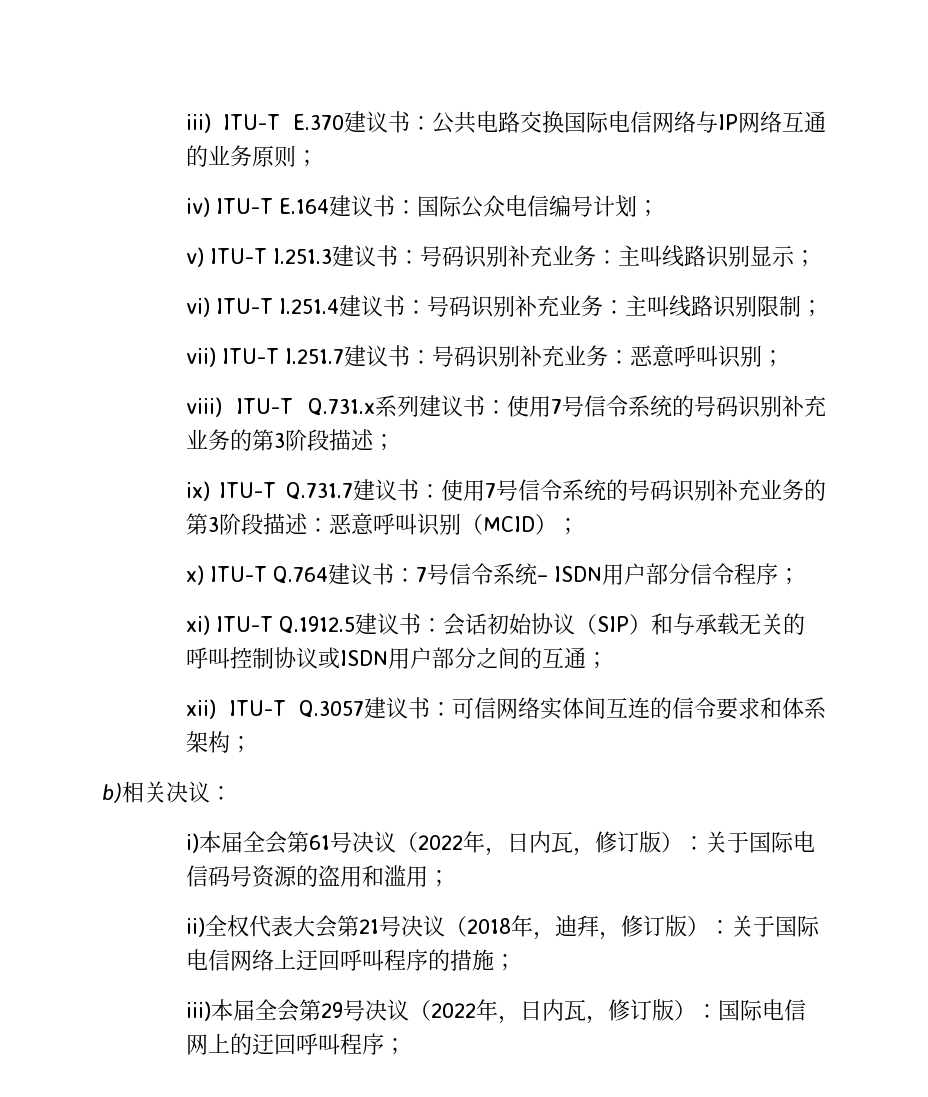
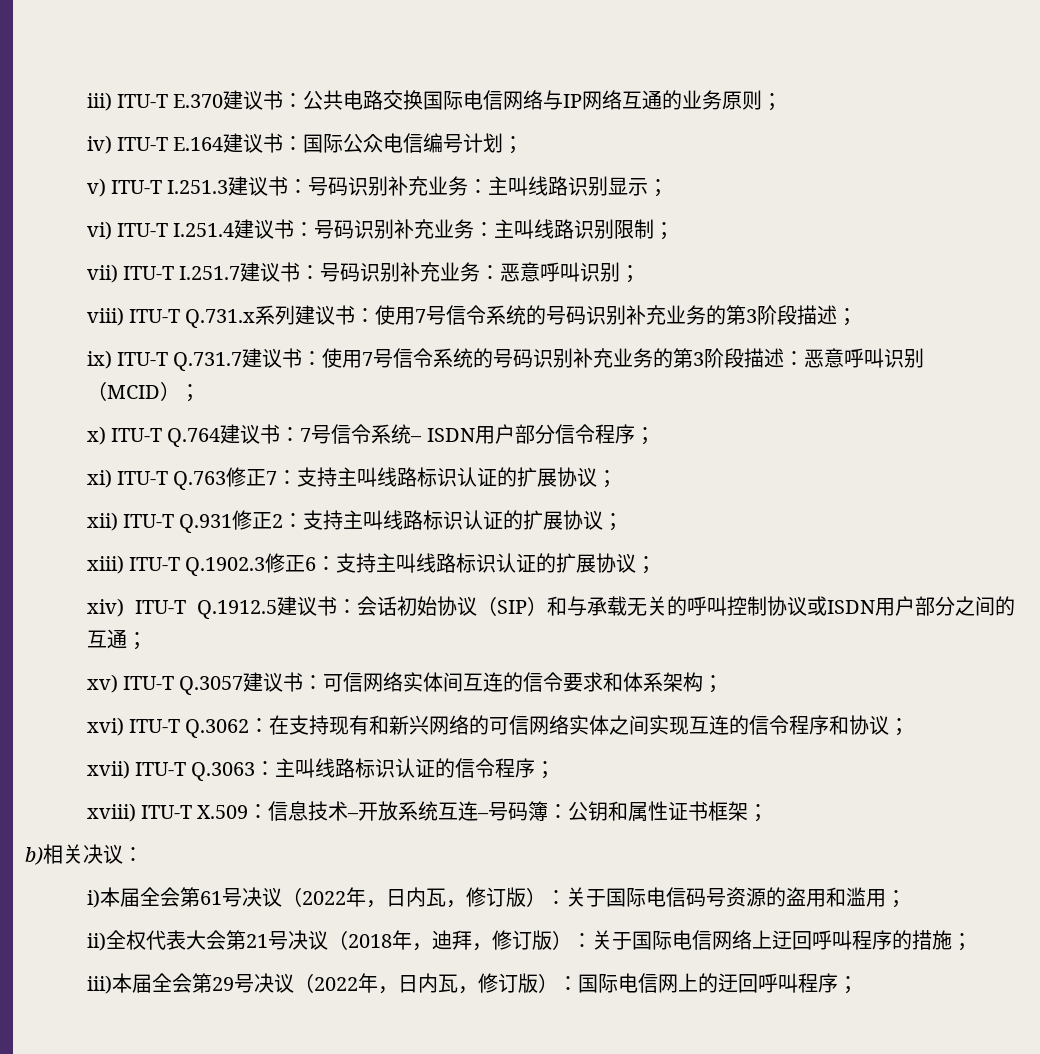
(273, 624) none -> [173,467,618,490] [86,510,624,533] [86,553,657,576] [86,598,186,617] Q.763修正7：支持主叫线路标识认证的扩展协议； // xii) ITU-T Q.931修正2：支持主叫线路标识认证的扩展协议； // xiii) ITU-T Q.1902.3修正6：支持主叫线路标识认证的扩展协议； // xiv) ITU-T
[185,699,216,719] xii) -> [86,674,118,693] xv)
(252, 744) none -> [86,715,910,738] [86,758,556,781] [86,801,769,822] // xvi) ITU-T Q.3062：在支持现有和新兴网络的可信网络实体之间实现互连的信令程序和协议； // xvii) ITU-T Q.3063：主叫线路标识认证的信令程序； // xviii) ITU-T X.509：信息技术–开放系统互连–号码簿：公钥和属性证书框架；

